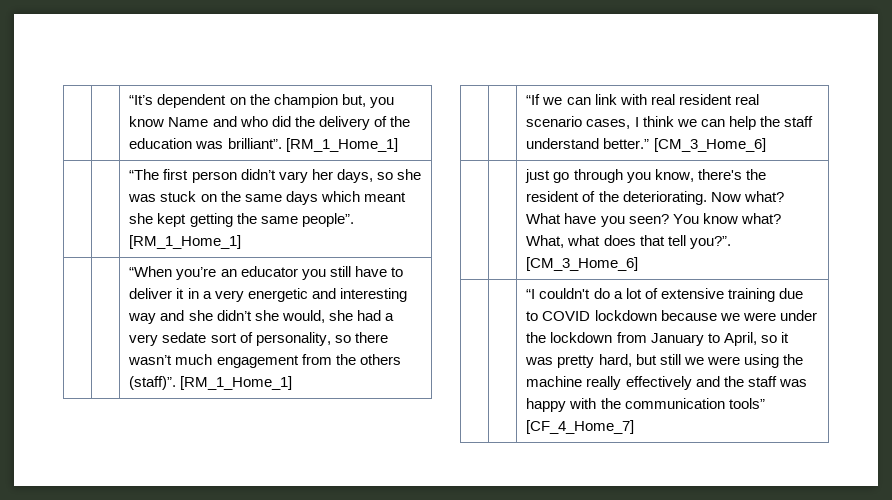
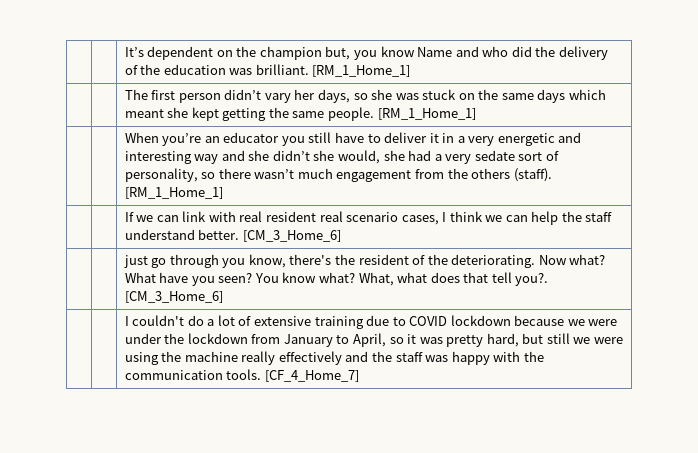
[129,95,154,105] | | “It’s -> [124,47,144,57] | | It’s
[227,138,398,152] [129,169,160,180] brilliant”. [RM_1_Home_1] // | | “The -> [255,64,411,77] [124,89,148,100] brilliant. [RM_1_Home_1] // | | The
[301,213,354,227] [129,235,242,249] [129,266,173,277] people”. [RM_1_Home_1] // | | “When -> [327,107,476,121] [124,132,159,143] people. [RM_1_Home_1] // | | When
[129,376,293,390] [526,94,541,105] (staff)”. [RM_1_Home_1] // | | “If -> [513,168,552,182] [124,187,223,199] [124,212,134,222] (staff). [RM_1_Home_1] // | | If
[603,138,650,149] better.” -> [198,229,240,240] better.
[689,236,731,249] [526,257,639,271] [526,289,536,299] you?”. [CM_3_Home_6] // | | “I -> [515,273,549,286] [124,291,223,303] [124,316,129,326] you?. [CM_3_Home_6] // | | I
[728,398,765,409] tools” -> [226,369,262,380] tools.

